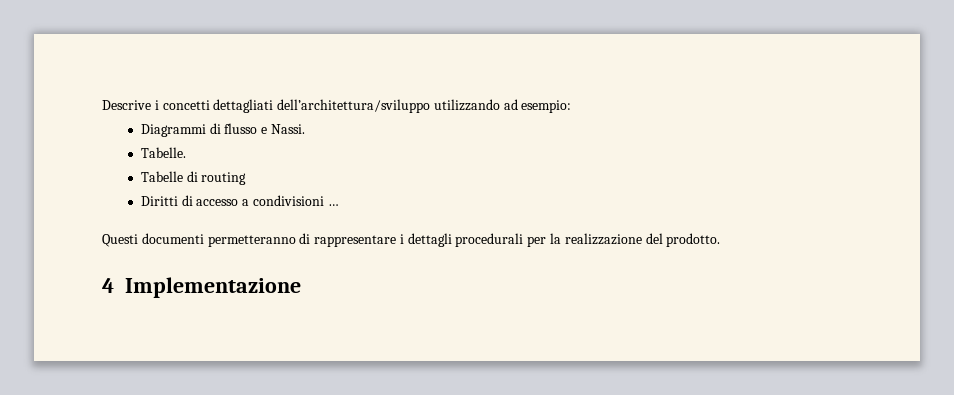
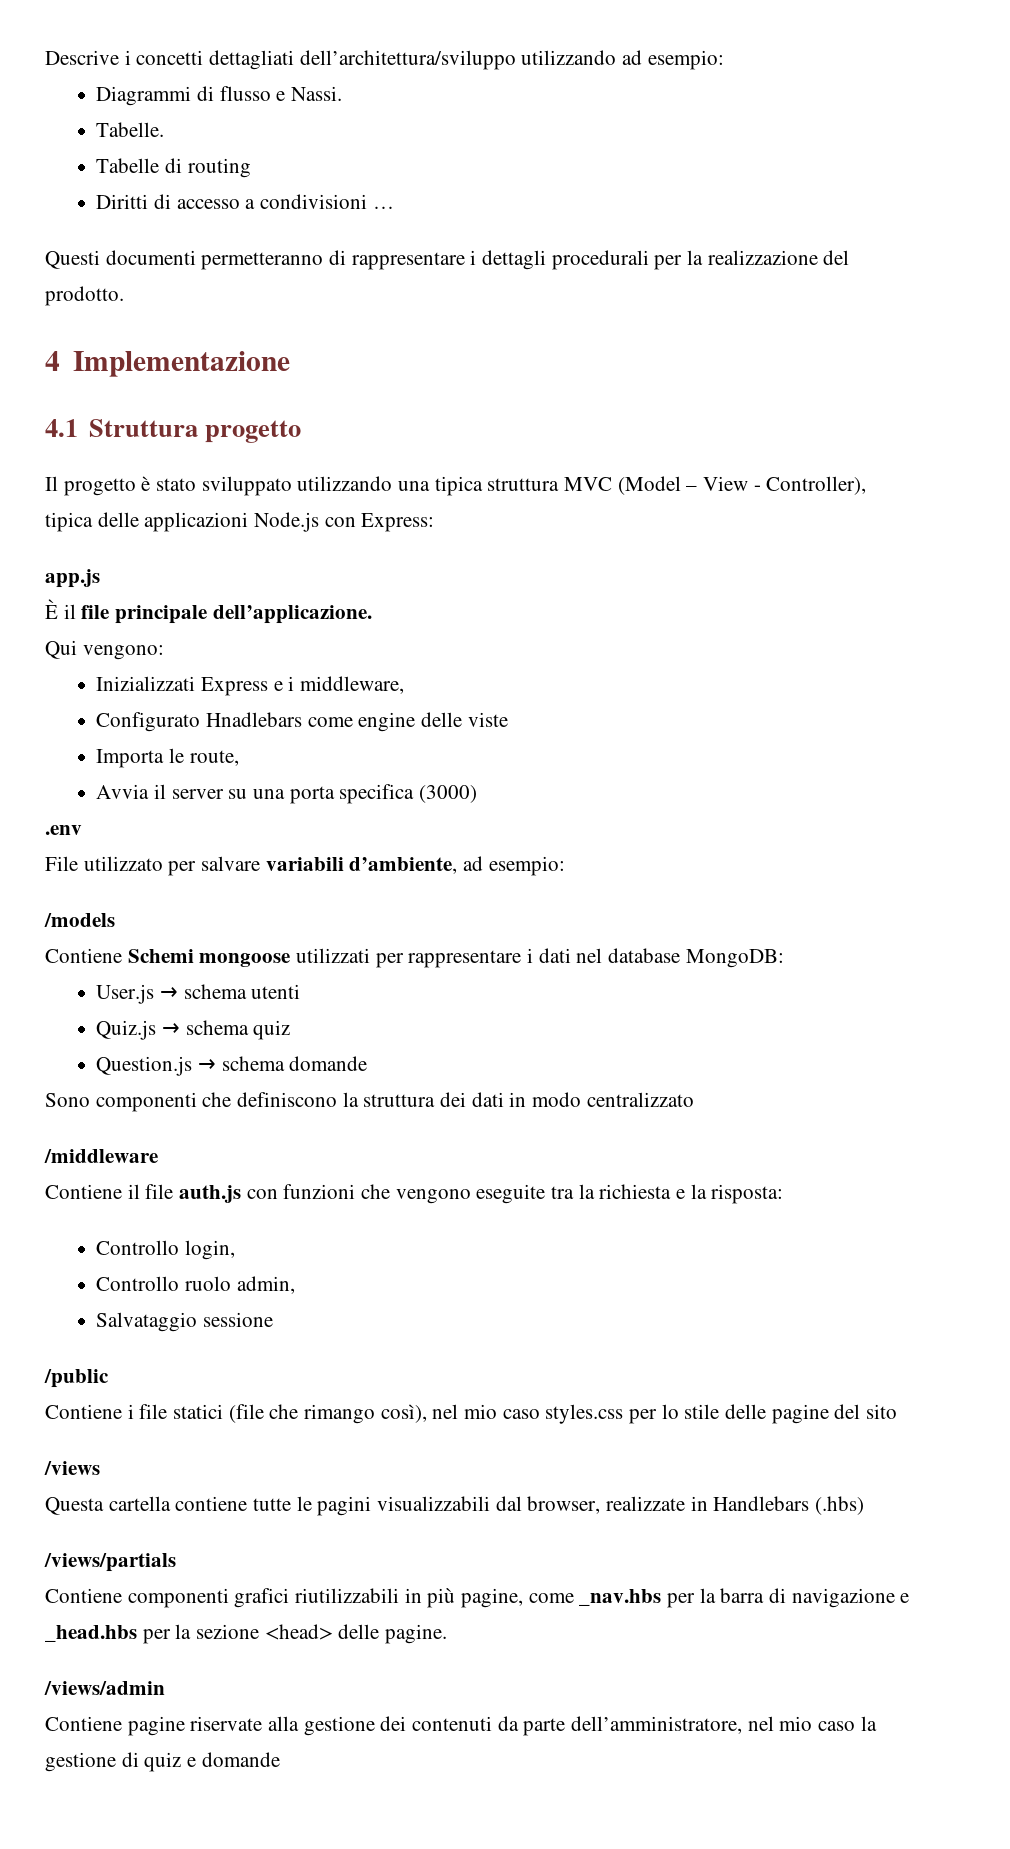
(302, 287) none -> [45,419,301,443] [45,476,867,496] [45,512,435,532] [45,569,100,588] [45,599,372,624] [45,640,164,660] [96,676,405,696] [96,712,508,732] [96,748,239,768] [96,784,478,804] [45,825,82,835] [45,856,565,876] [44,913,115,927] [45,948,784,968] [96,984,301,1004] [96,1020,291,1040] [96,1056,368,1076] [45,1092,694,1112] [44,1149,158,1163] [45,1184,784,1204] [96,1240,236,1260] [96,1276,295,1294] [96,1312,274,1332] [44,1369,109,1388] [45,1404,898,1424] [44,1461,100,1475] [45,1496,865,1516] [44,1553,176,1572] [45,1588,910,1608] [45,1624,448,1644] [44,1681,165,1695] [45,1716,877,1736] [45,1752,280,1772] // 4.1 Struttura progetto // Il progetto è stato sviluppato utilizzando una tipica struttura MVC (Model – View - Controller), tipica delle applicazioni Node.js con Express: // app.js // È il file principale dell’applicazione. // Qui vengono: // Inizializzati Express e i middleware, // Configurato Hnadlebars come engine delle viste // Importa le route, // Avvia il server su una porta specifica (3000) // .env // File utilizzato per salvare variabili d’ambiente, ad esempio: // /models // Contiene Schemi mongoose utilizzati per rappresentare i dati nel database MongoDB: // User.js → schema utenti // Quiz.js → schema quiz // Question.js → schema domande // Sono componenti che definiscono la struttura dei dati in modo centralizzato // /middleware // Contiene il file auth.js con funzioni che vengono eseguite tra la richiesta e la risposta: // Controllo login, // Controllo ruolo admin, // Salvataggio sessione // /public // Contiene i file statici (file che rimango così), nel mio caso styles.css per lo stile delle pagine del sito // /views // Questa cartella contiene tutte le pagini visualizzabili dal browser, realizzate in Handlebars (.hbs) // /views/partials // Contiene componenti grafici riutilizzabili in più pagine, come _nav.hbs per la barra di navigazione e _head.hbs per la sezione <head> delle pagine. // /views/admin // Contiene pagine riservate alla gestione dei contenuti da parte dell’amministratore, nel mio caso la gestione di quiz e domande

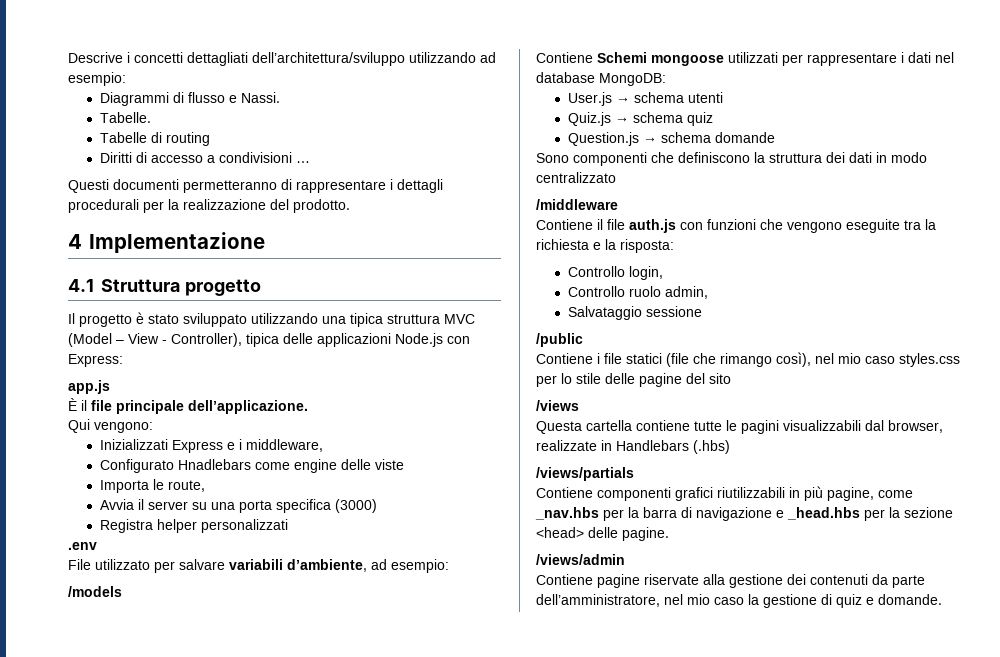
(478, 794) none -> [99,519,288,533] // Registra helper personalizzati
[201,1752,280,1767] domande -> [878,594,942,605] domande.

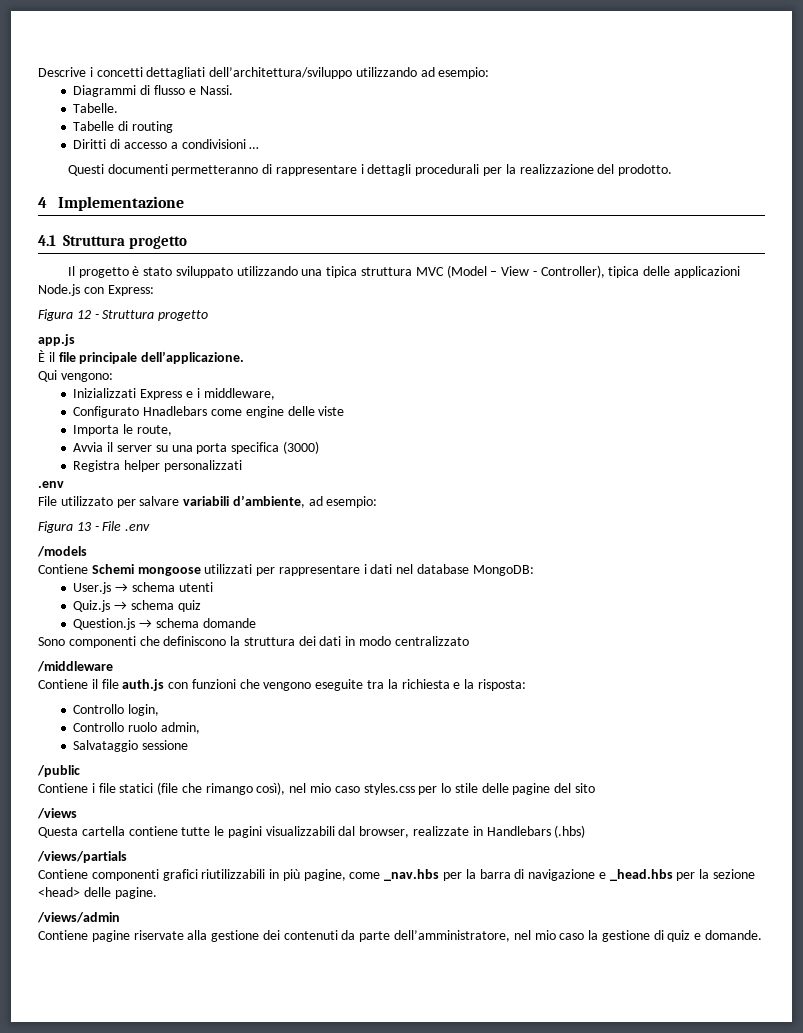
(123, 360) none -> [38,309,209,321] // Figura 12 - Struttura progetto
(449, 566) none -> [38,521,151,533] // Figura 13 - File .env

